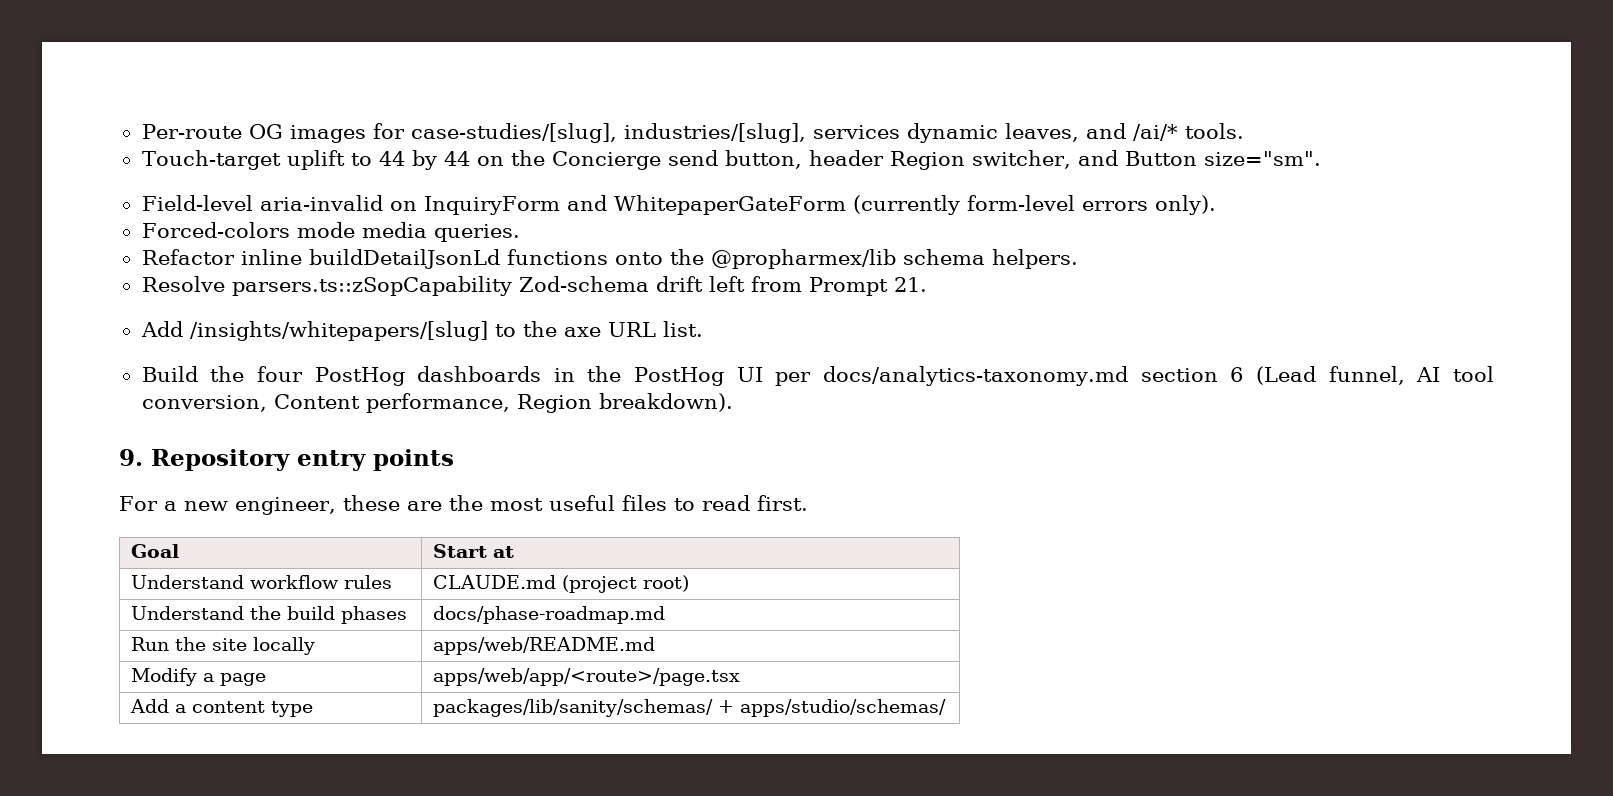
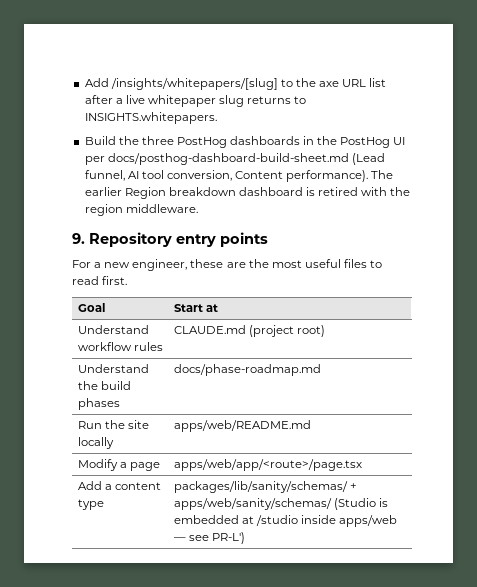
[141,123,1244,143] [141,150,1321,170] [141,195,1216,215] [141,222,520,242] [141,249,1078,269] [141,276,927,296] Per-route OG images for case-studies/[slug], industries/[slug], services dynamic leaves, and /ai/* tools. // Touch-target uplift to 44 by 44 on the Concierge send button, header Region switcher, and Button size="sm". // Field-level aria-invalid on InquiryForm and WhitepaperGateForm (currently form-level errors only). // Forced-colors mode media queries. // Refactor inline buildDetailJsonLd functions onto the @propharmex/lib schema helpers. // Resolve parsers.ts::zSopCapability Zod-schema drift left from Prompt 21. // -> (84, 82) none
[662,321,703,337] list. -> [369,78,387,87] [84,95,307,107] [84,112,217,124] list after a live whitepaper slug returns to INSIGHTS.whitepapers.
[256,366,303,382] four -> [141,136,174,145] three
[823,366,1244,386] docs/analytics-taxonomy.md section 6 -> [107,153,349,165] docs/posthog-dashboard-build-sheet.md
[365,393,733,413] performance, Region breakdown). -> [286,170,394,182] [84,187,411,199] [84,204,198,216] performance). The earlier Region breakdown dashboard is retired with the region middleware.
[740,699,947,717] apps/studio/schemas/ -> [173,498,388,510] [173,515,398,527] [173,532,245,544] apps/web/sanity/schemas/ (Studio is embedded at /studio inside apps/web — see PR-L′)

